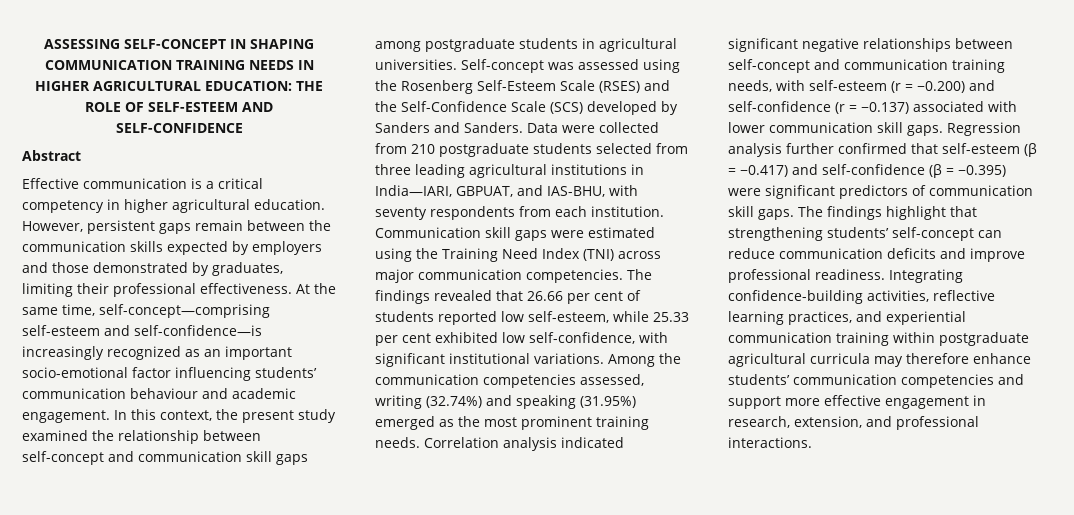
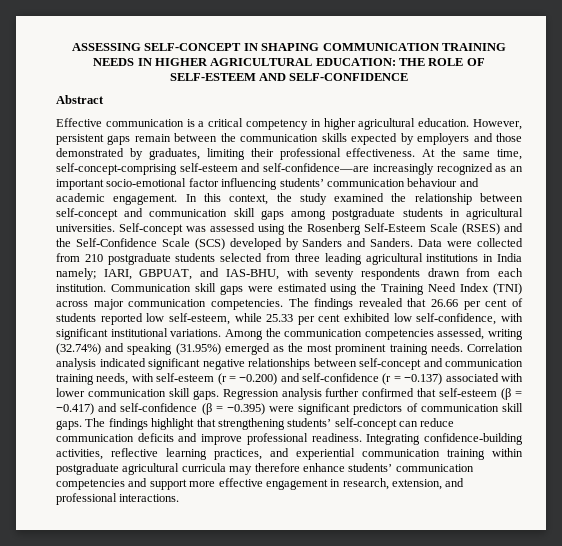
[99,304,270,318] self-concept—comprising -> [56,163,177,175] self-concept-comprising
[134,325,262,336] self-confidence—is -> [263,163,370,172] self-confidence—are
[242,410,294,423] present -> (292, 197) none
[375,185,452,197] India—IARI, -> [496,253,522,262] [56,268,132,280] India namely; IARI,
(515, 213) none -> [427,268,460,277] drawn

